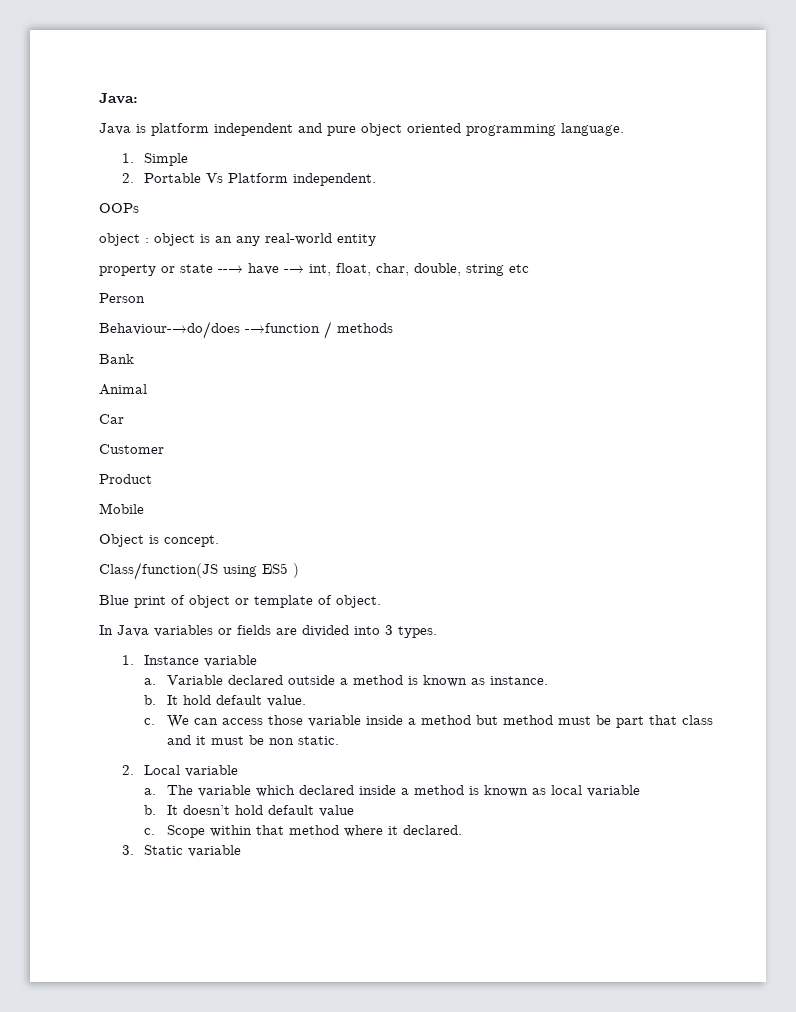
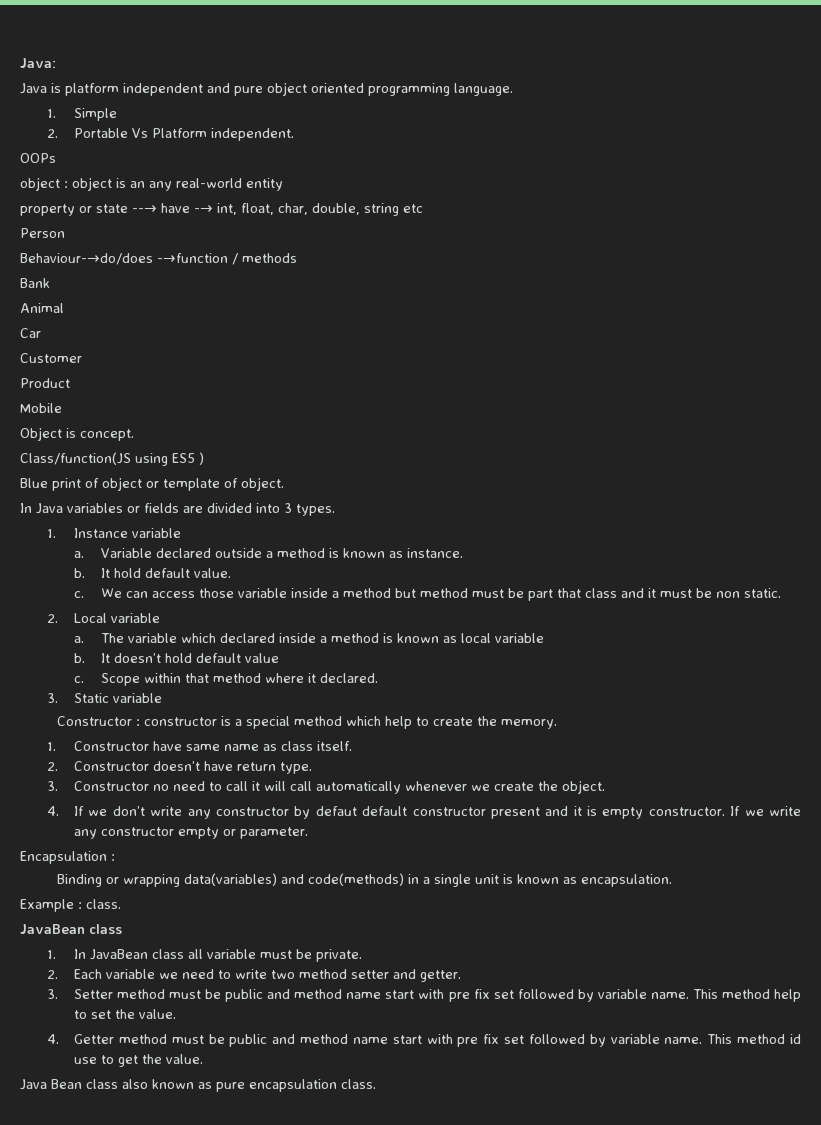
(242, 851) none -> [57,716,558,729] [46,741,352,751] [46,761,312,774] [46,780,605,794] [46,806,801,819] [73,827,308,839] [20,851,115,864] [57,873,673,887] [20,899,121,912] [20,924,122,934] [46,949,362,962] [46,969,461,982] [46,989,802,1002] [73,1009,176,1019] [46,1034,802,1047] [73,1054,203,1067] [20,1079,376,1092] // Constructor : constructor is a special method which help to create the memory. // 1. Constructor have same name as class itself. // 2. Constructor doesn’t have return type. // 3. Constructor no need to call it will call automatically whenever we create the object. // 4. If we don’t write any constructor by defaut default constructor present and it is empty constructor. If we write any constructor empty or parameter. // Encapsulation : // Binding or wrapping data(variables) and code(methods) in a single unit is known as encapsulation. // Example : class. // JavaBean class // 1. In JavaBean class all variable must be private. // 2. Each variable we need to write two method setter and getter. // 3. Setter method must be public and method name start with pre fix set followed by variable name. This method help to set the value. // 4. Getter method must be public and method name start with pre fix set followed by variable name. This method id use to get the value. // Java Bean class also known as pure encapsulation class.

